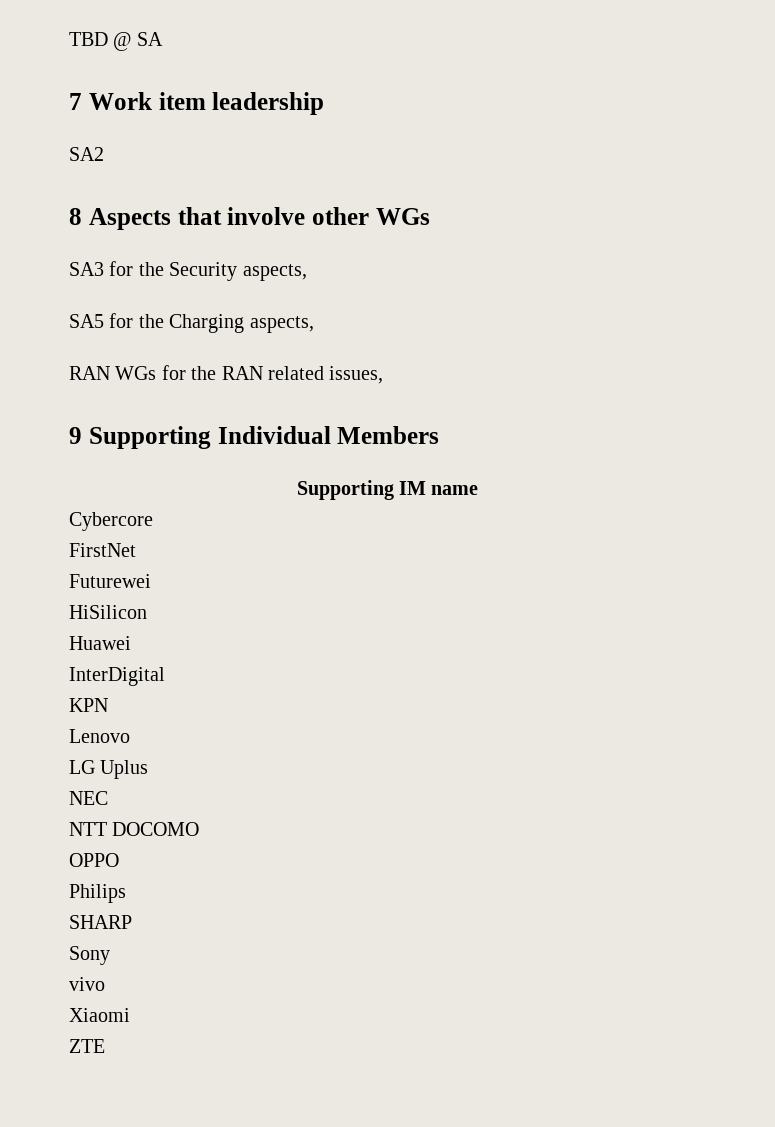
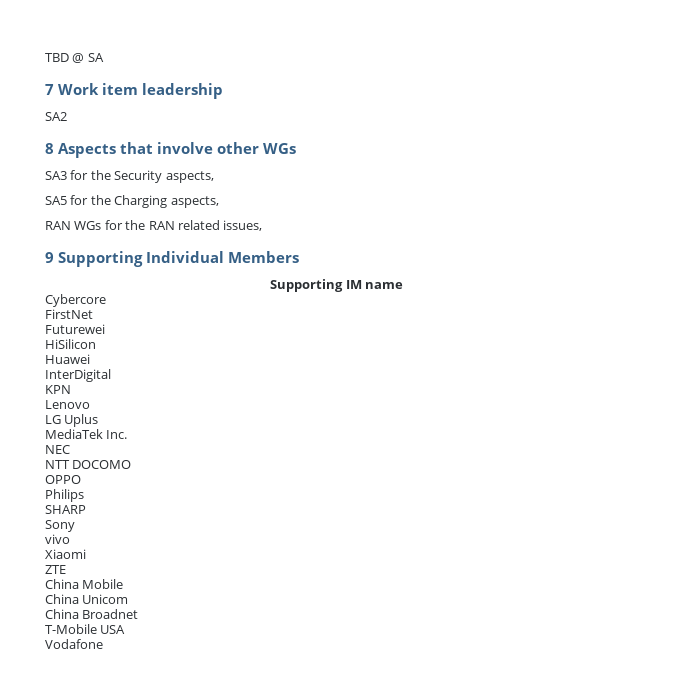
(149, 769) none -> [45,429,128,439] // MediaTek Inc.
(105, 1046) none -> [45,579,124,589] [45,594,129,604] [45,609,139,619] [45,624,126,634] [45,639,103,649] // China Mobile // China Unicom // China Broadnet // T-Mobile USA // Vodafone

